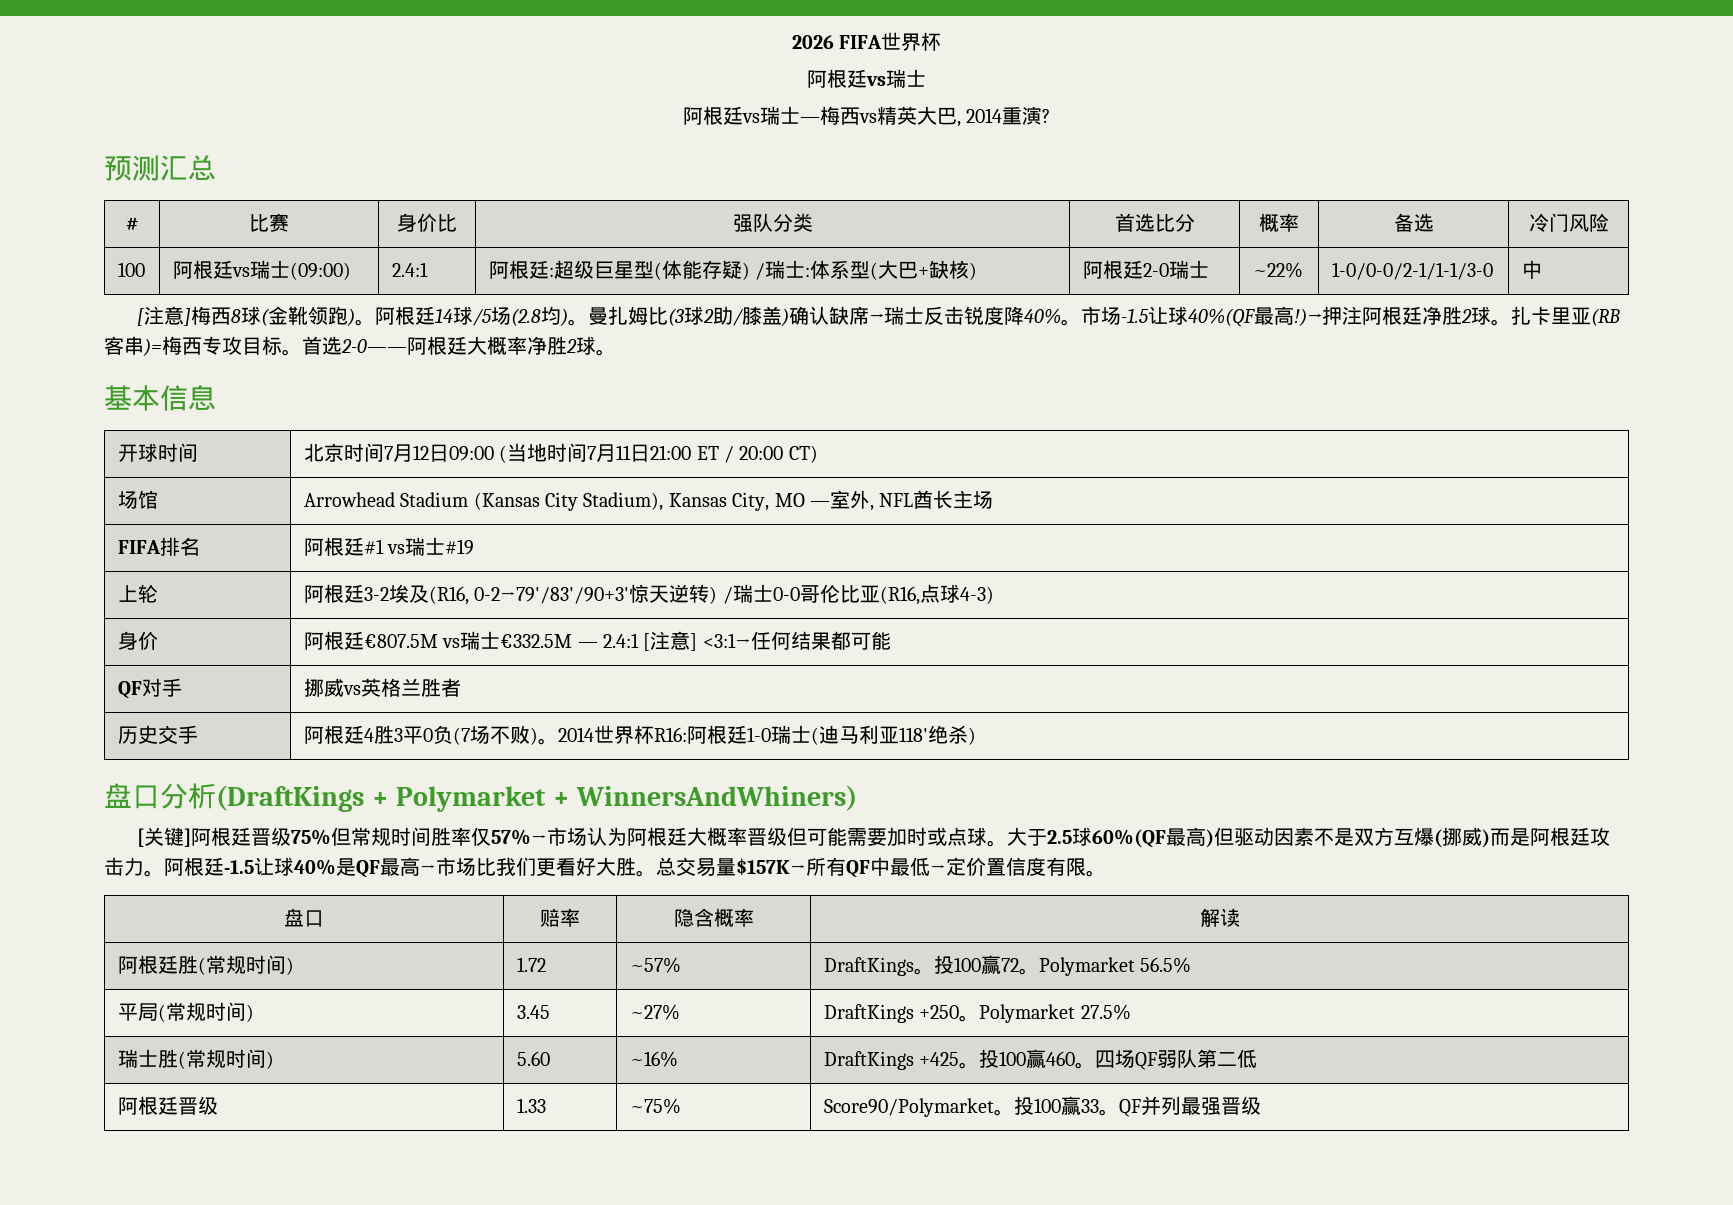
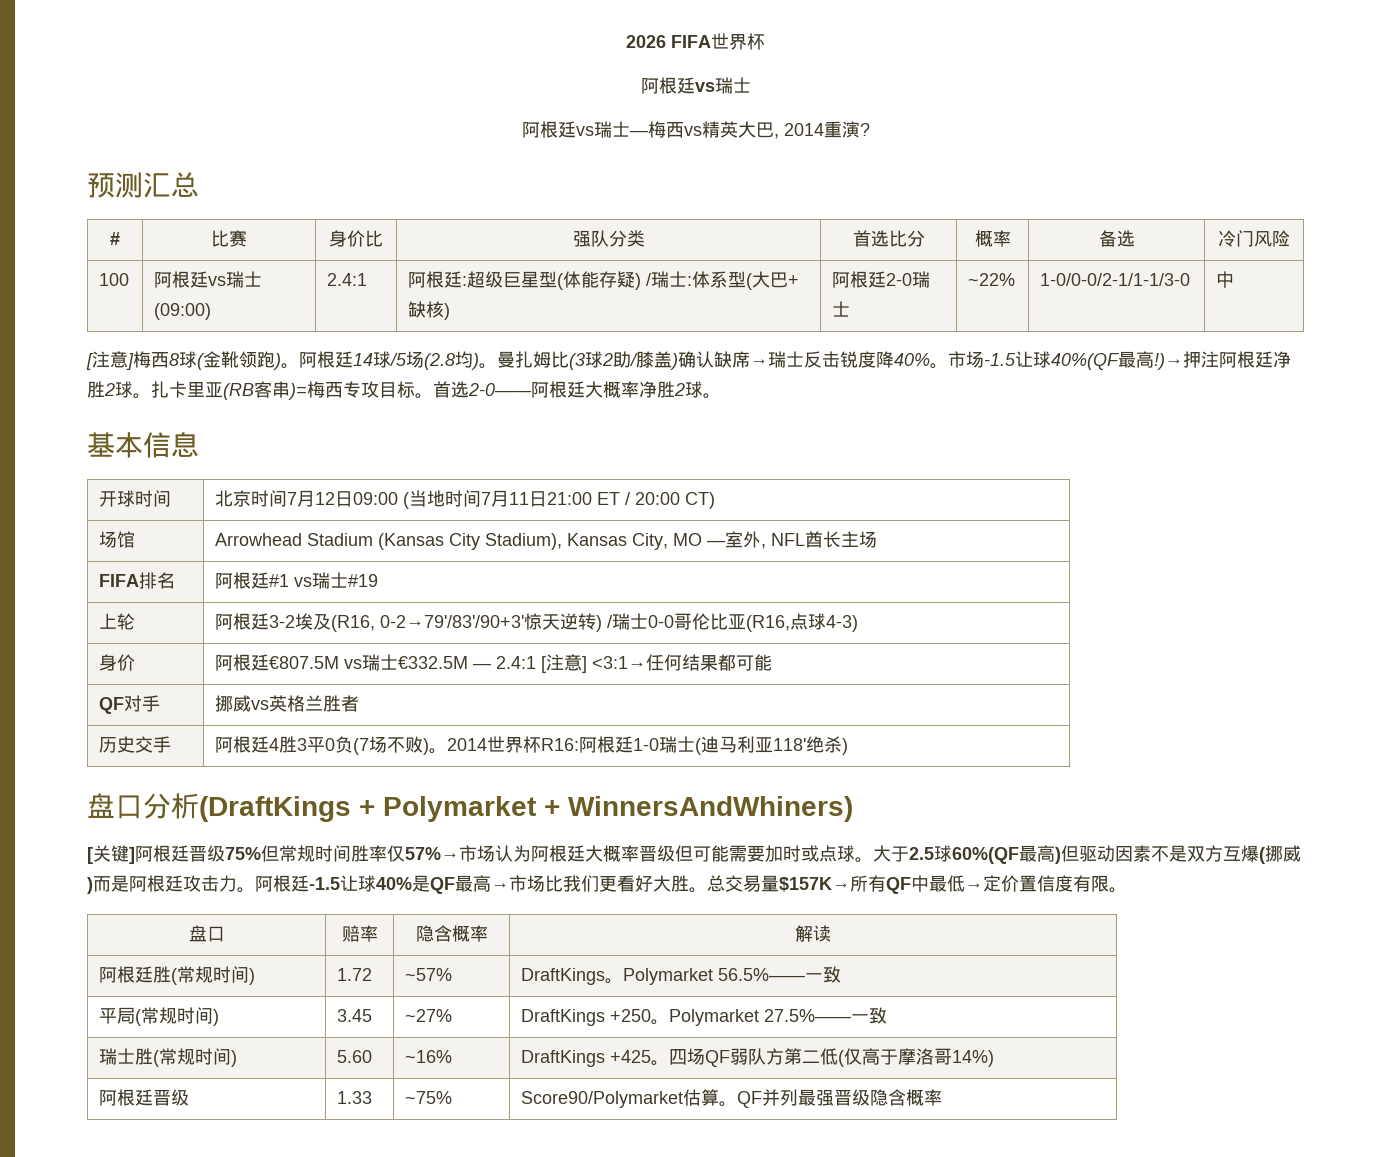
[933,955,1192,976] 投100赢72。Polymarket 56.5% -> [623,966,842,985] Polymarket 56.5%——一致
[1080,1004,1131,1020] 27.5% -> [764,1007,888,1024] 27.5%——一致
[979,1049,1096,1069] 投100赢460。 -> (670, 1063) none
(1198, 1058) none -> [766,1048,785,1065] 方
(1258, 1058) none -> [838,1048,995,1067] (仅高于摩洛哥14%)
[993,1096,1099,1116] 。投100赢33 -> [683,1089,720,1106] 估算
(1261, 1105) none -> [870,1089,943,1106] 隐含概率

